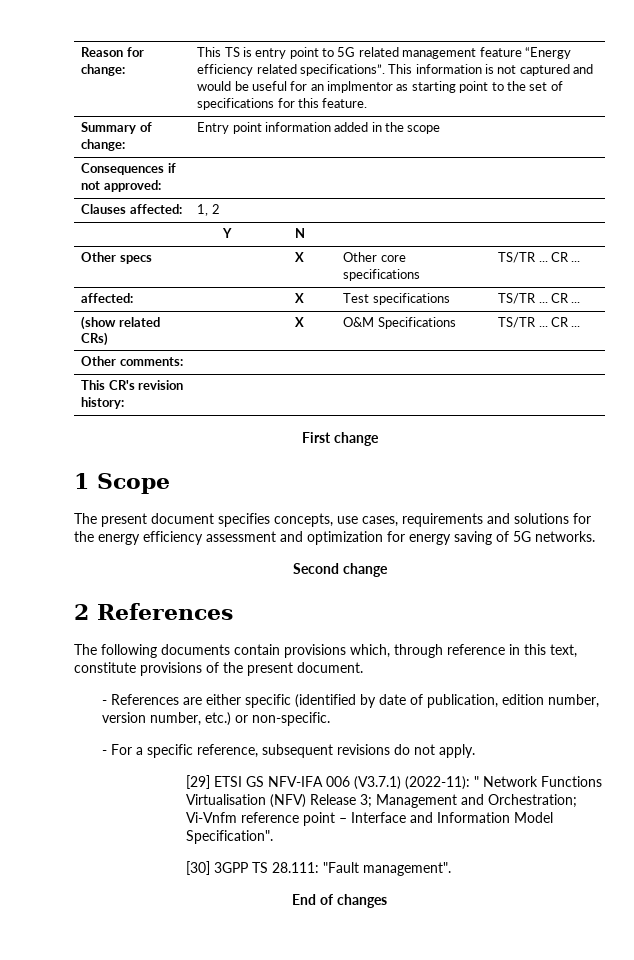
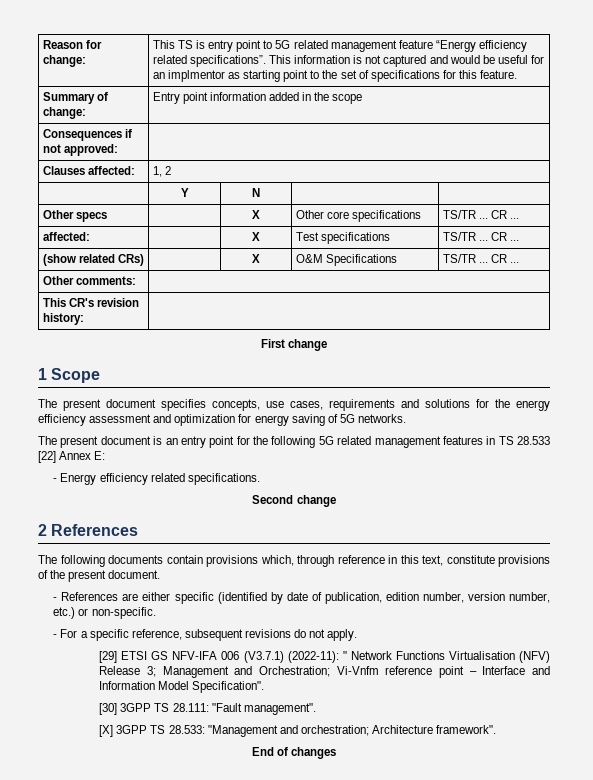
(595, 536) none -> [38,436,550,448] [38,451,106,463] [53,473,260,485] // The present document is an entry point for the following 5G related management features in TS 28.533 [22] Annex E: // - Energy efficiency related specifications.
(451, 869) none -> [99,725,497,737] // [X] 3GPP TS 28.533: "Management and orchestration; Architecture framework".

